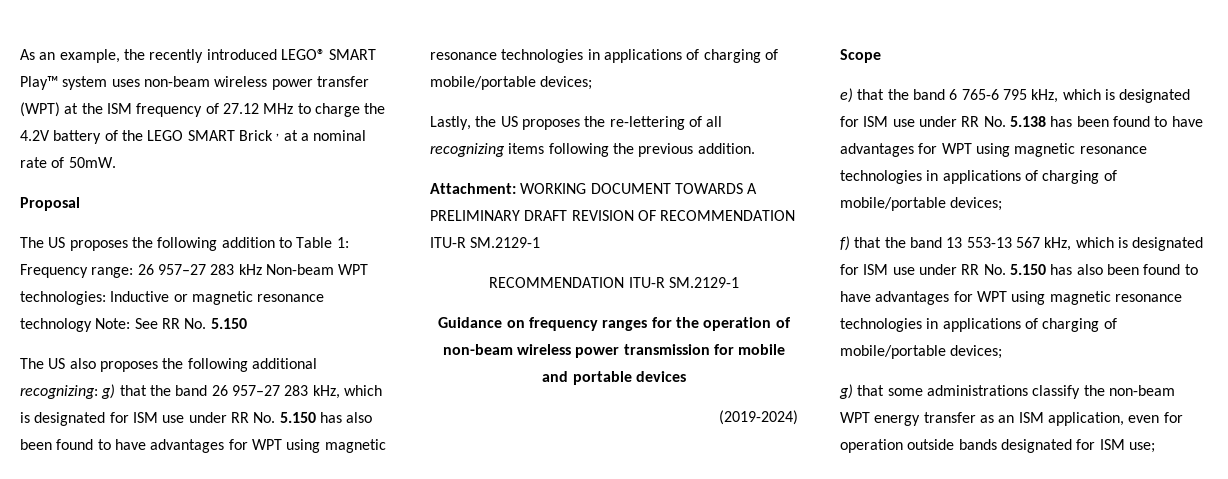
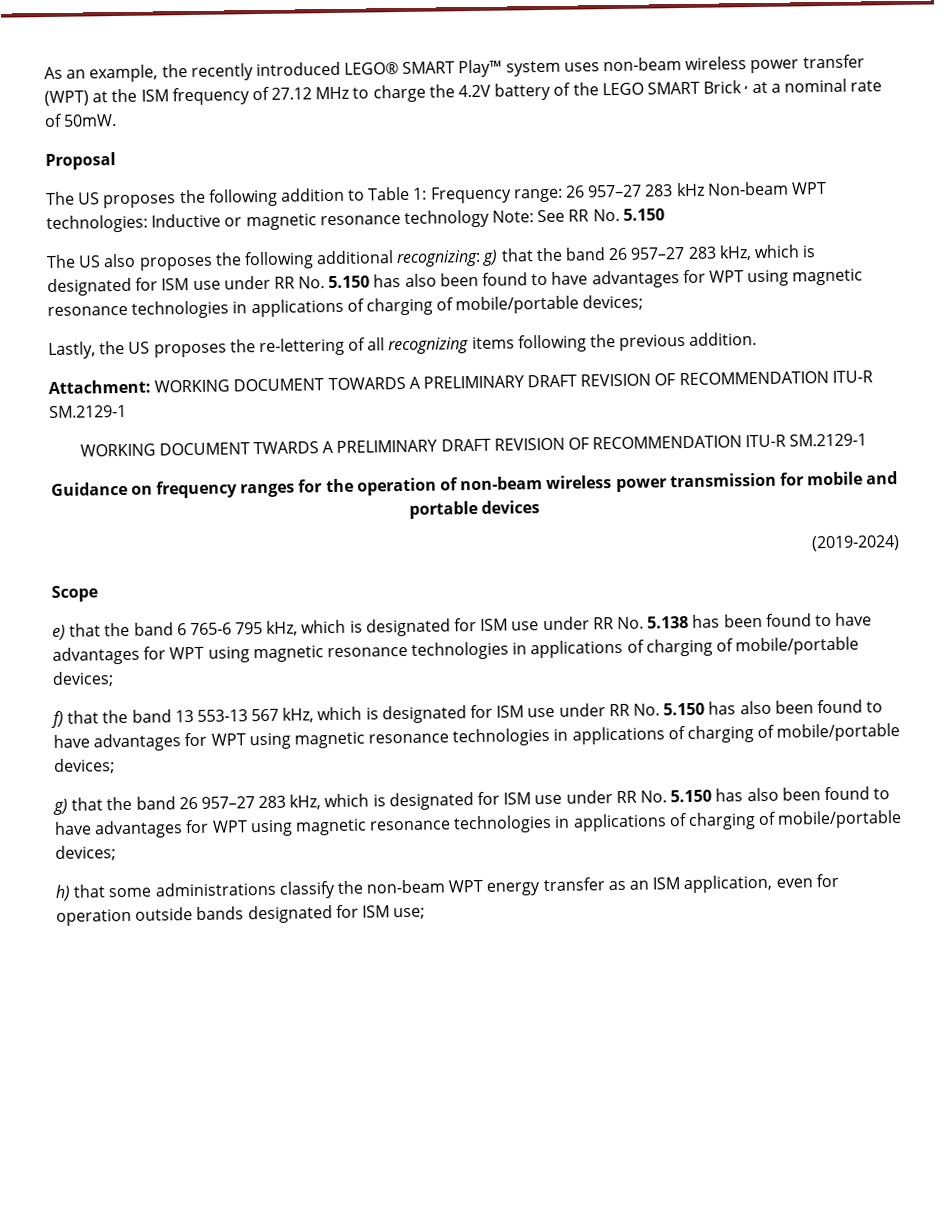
(541, 242) none -> [79,437,589,457] WORKING DOCUMENT TWARDS A PRELIMINARY DRAFT REVISION OF
(885, 390) none -> [106,786,891,811] [54,809,903,839] [55,845,116,861] [55,884,107,901] the band 26 957–27 283 kHz, which is designated for ISM use under RR No. 5.150 has also been found to have advantages for WPT using magnetic resonance technologies in applications of charging of mobile/portable devices; // h) that

